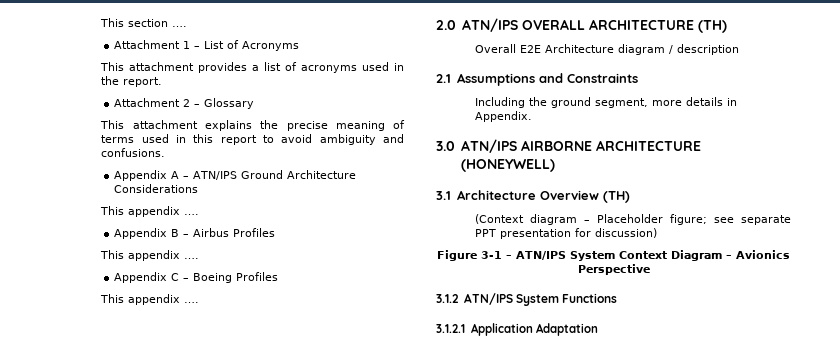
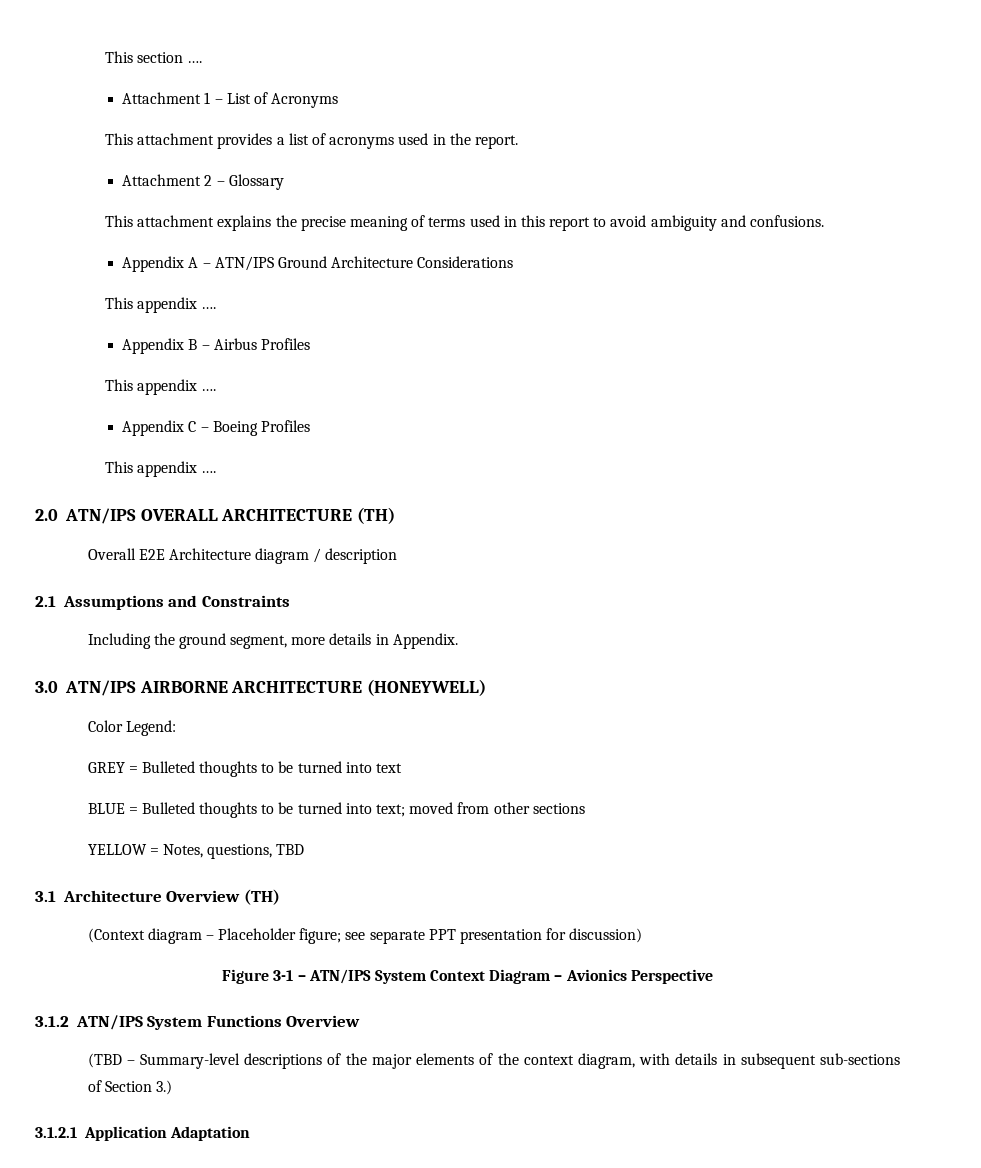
(555, 165) none -> [87,720,176,736] [87,761,403,777] [87,802,585,818] [87,844,305,859] // Color Legend: // GREY = Bulleted thoughts to be turned into text // BLUE = Bulleted thoughts to be turned into text; moved from other sections // YELLOW = Notes, questions, TBD
(617, 298) none -> [286,1015,361,1027] [87,1053,900,1069] [87,1080,172,1095] Overview // (TBD – Summary-level descriptions of the major elements of the context diagram, with details in subsequent sub-sections of Section 3.)

